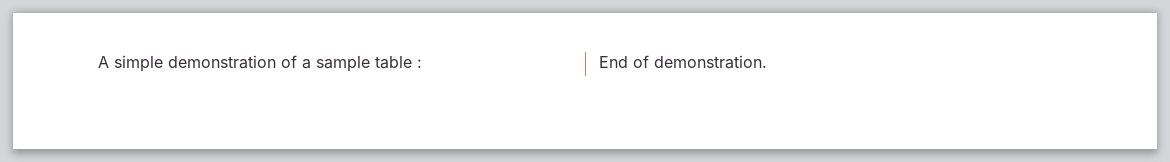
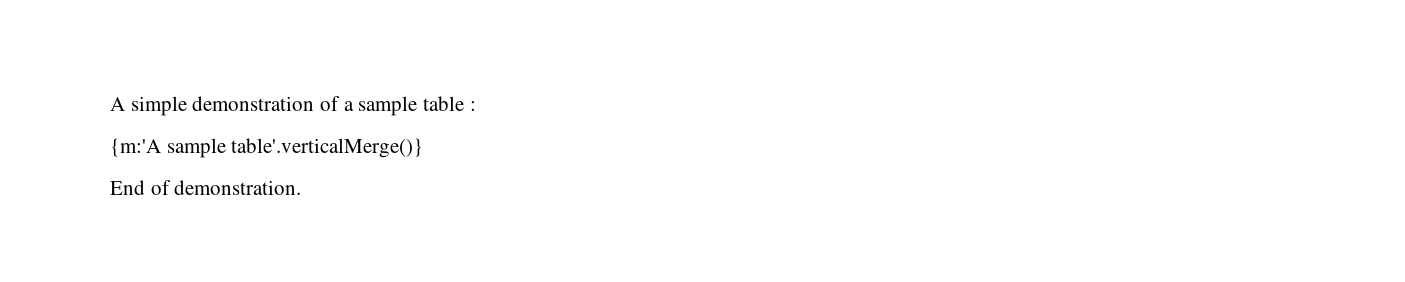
(422, 63) none -> [110,138,424,158] // {m:'A sample table'.verticalMerge()}

